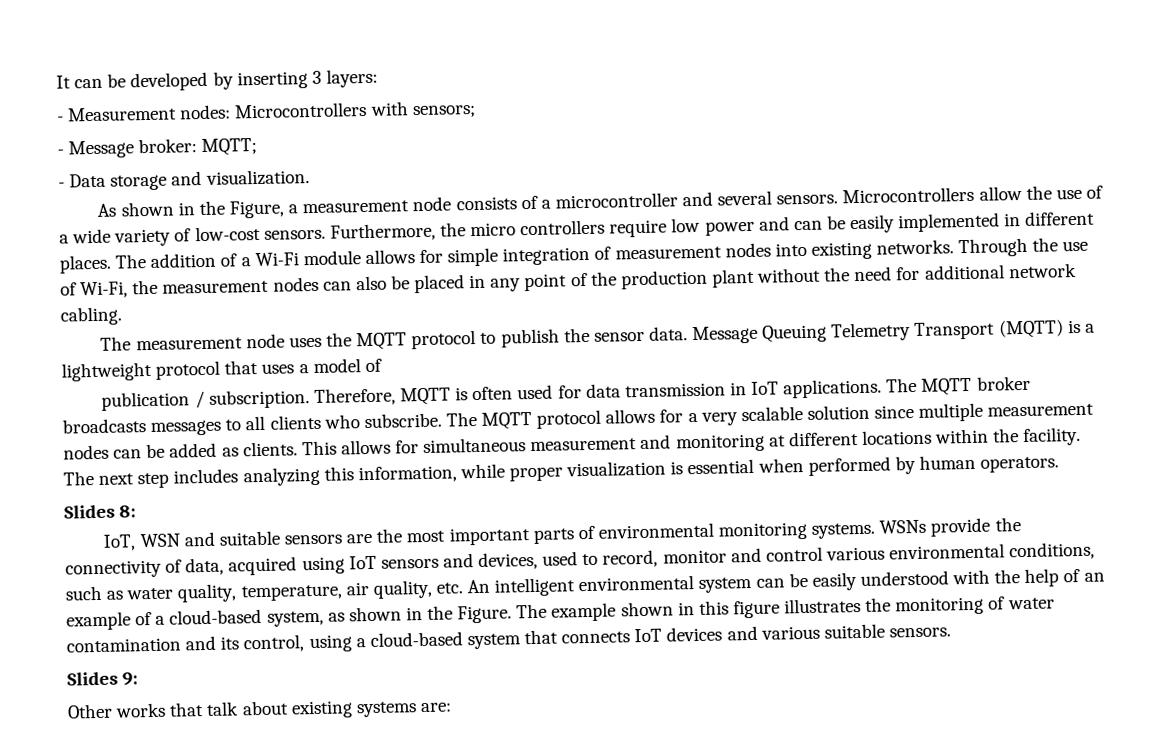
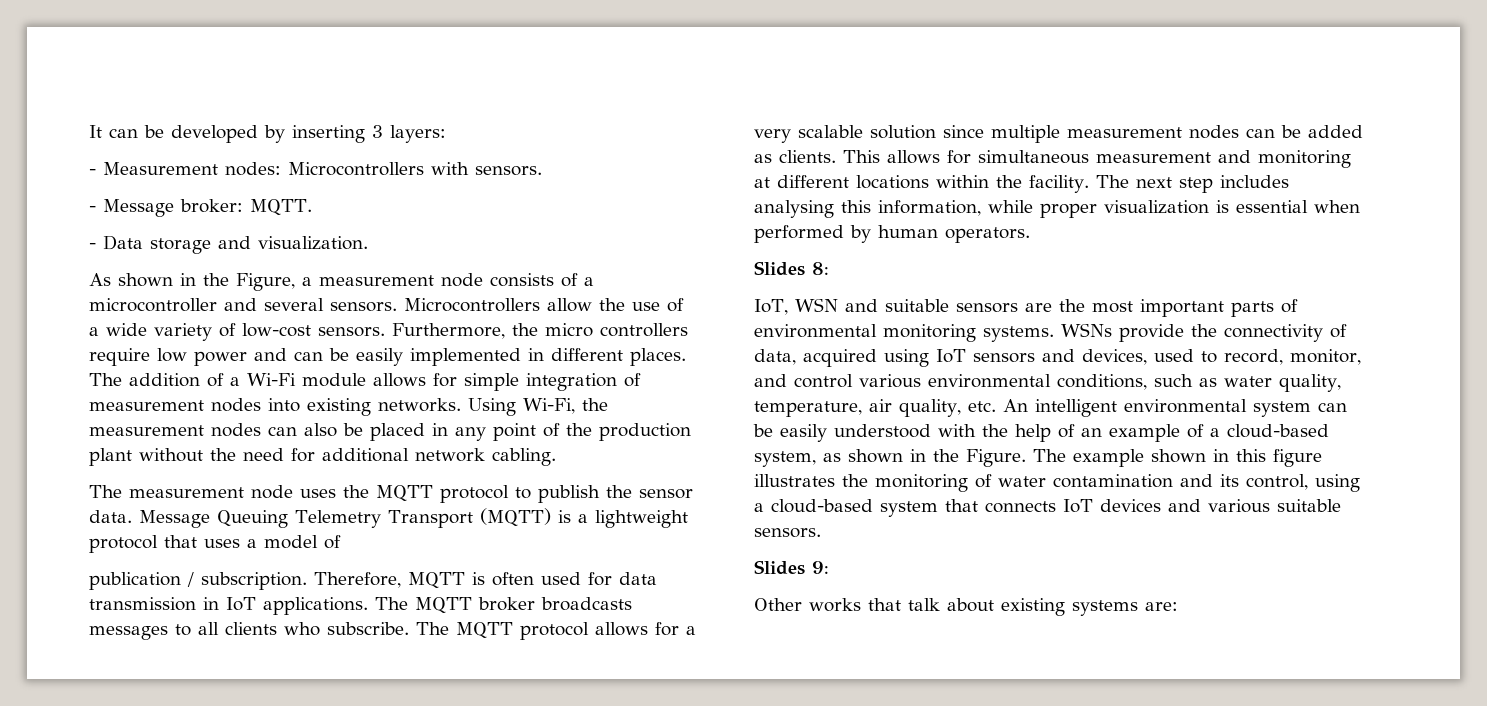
[411,104,476,119] sensors; -> [475,166,542,176] sensors.
[201,137,258,156] MQTT; -> [250,199,312,216] MQTT.
[958,237,1089,258] [60,282,77,296] Through the use of -> [468,398,516,416] Using
[242,466,320,487] analyzing -> [754,200,834,218] analysing
[662,549,727,564] monitor -> [1290,349,1361,365] monitor,

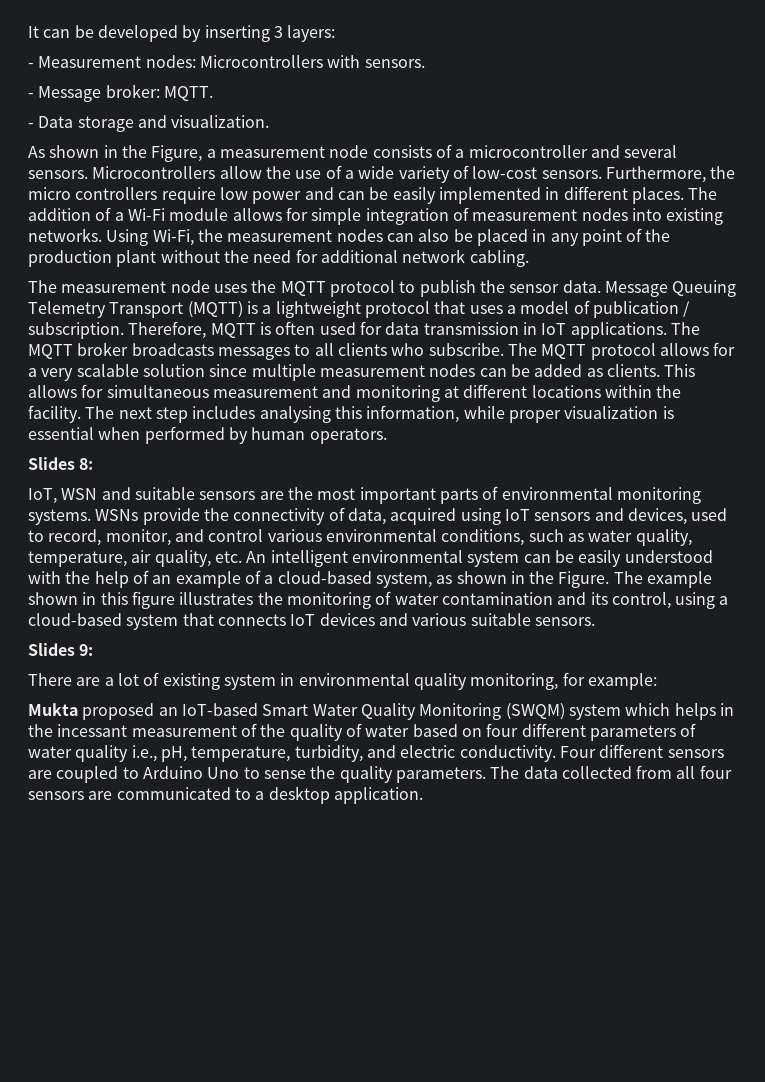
(341, 542) // -> (590, 307) none
[754,598,1178,616] Other works that talk about existing systems are: -> [28,672,657,690] [28,703,734,720] [28,723,697,741] [28,744,724,762] [28,765,732,783] [28,786,423,804] There are a lot of existing system in environmental quality monitoring, for example: // Mukta proposed an IoT-based Smart Water Quality Monitoring (SWQM) system which helps in the incessant measurement of the quality of water based on four different parameters of water quality i.e., pH, temperature, turbidity, and electric conductivity. Four different sensors are coupled to Arduino Uno to sense the quality parameters. The data collected from all four sensors are communicated to a desktop application.

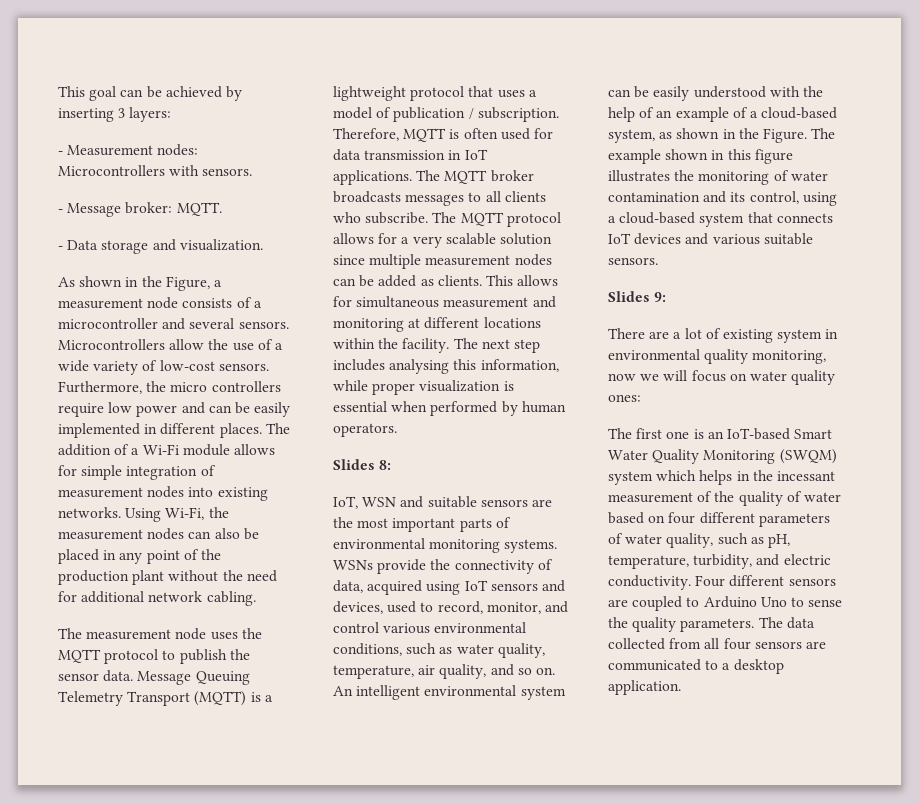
[28,25,178,42] It can be developed -> [58,86,222,101] This goal can be achieved
[214,551,242,563] etc. -> [490,664,555,676] and so on.
[562,672,657,690] [28,703,155,720] for example: // Mukta proposed -> [608,370,836,385] [608,394,641,402] [608,428,704,439] now we will focus on water quality ones: // The first one is
[75,745,157,762] quality i.e., -> [666,533,764,548] quality, such as

